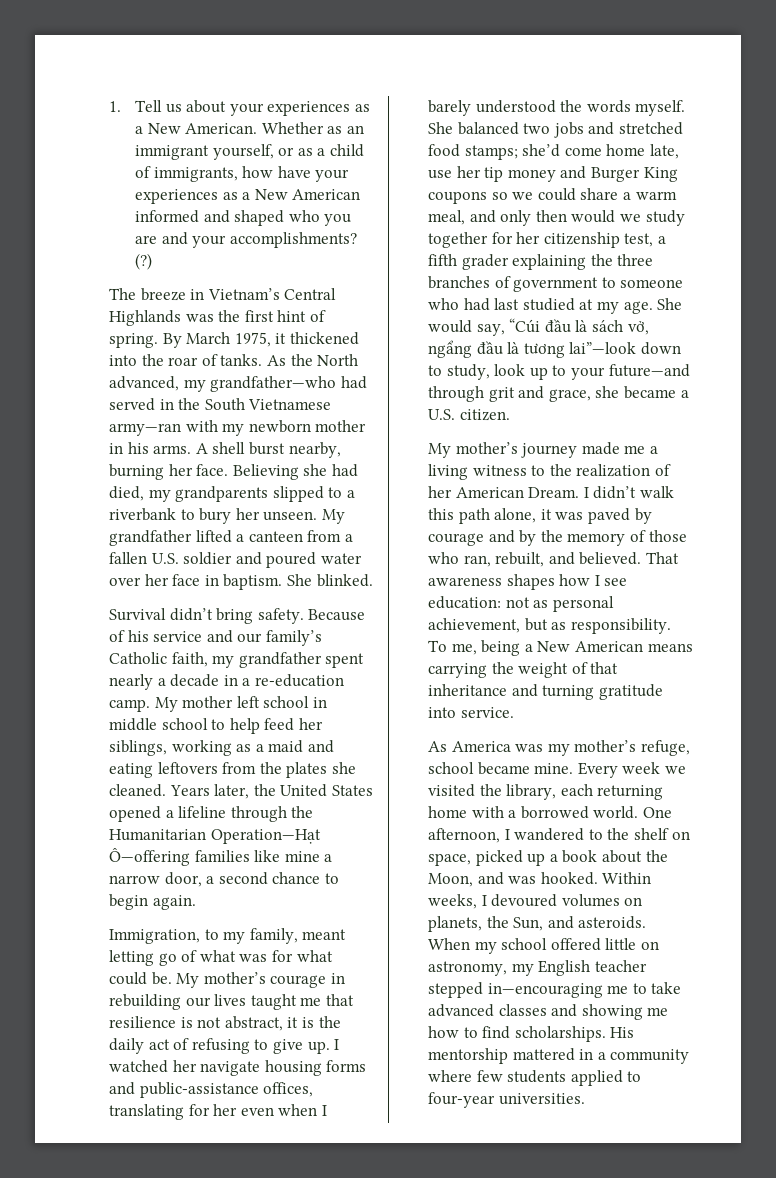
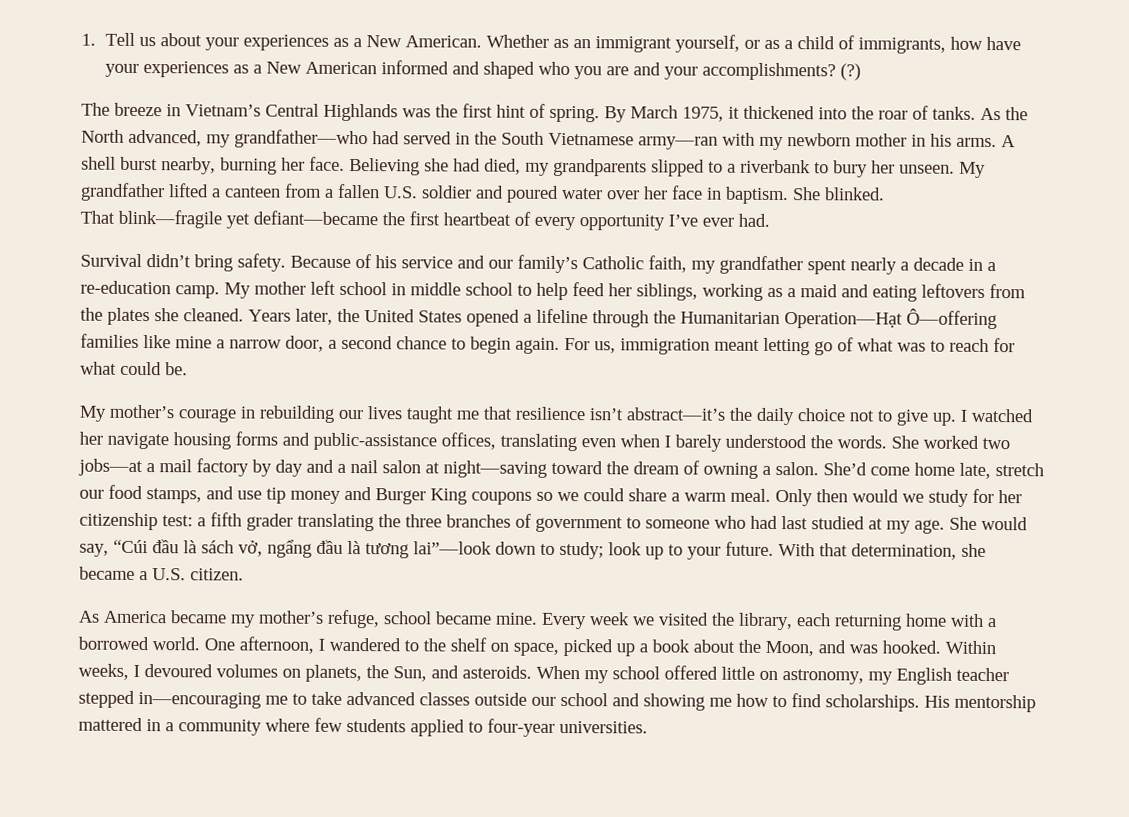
(373, 580) none -> [79,209,770,231] // That blink—fragile yet defiant—became the first heartbeat of every opportunity I’ve ever had.
[109,928,298,944] // Immigration, to my family, -> [563,337,710,355] For us, immigration
(268, 958) none -> [929,338,989,352] to reach
(172, 978) none -> (188, 369) //
[180,1016,341,1031] [109,1038,250,1054] is not abstract, it is the daily act of refusing -> [588,407,874,426] isn’t abstract—it’s the daily choice not
[188,1104,238,1116] for her -> (577, 442) none
[586,100,686,116] [428,122,684,138] [428,144,680,160] [428,166,481,179] words myself. She balanced two jobs and stretched food stamps; she’d come home late, use her -> [836,435,1010,450] [77,458,1044,480] [78,484,262,504] words. She worked two jobs—at a mail factory by day and a nail salon at night—saving toward the dream of owning a salon. She’d come home late, stretch our food stamps, and use
[428,210,532,226] meal, and only -> [729,488,813,507] meal. Only
[428,232,489,248] together -> (969, 498) none
[624,233,654,247] test, -> [161,515,193,527] test:
[512,254,587,270] explaining -> [296,513,374,532] translating
[446,364,490,380] study, -> [558,541,604,560] study;
[608,364,690,377] [428,386,591,402] future—and through grit and grace, -> [724,541,957,560] future. With that determination,
[428,442,659,458] [428,464,672,480] [428,486,675,499] [428,508,652,524] [428,530,687,546] [428,552,680,567] [428,574,628,590] [428,596,614,612] [428,618,671,634] [428,640,693,656] [428,662,619,678] [428,684,663,700] [428,707,514,718] // My mother’s journey made me a living witness to the realization of her American Dream. I didn’t walk this path alone, it was paved by courage and by the memory of those who ran, rebuilt, and believed. That awareness shapes how I see education: not as personal achievement, but as responsibility. To me, being a New American means carrying the weight of that inheritance and turning gratitude into service. -> (244, 574) none
[515,744,544,752] was -> [169,610,227,624] became
(547, 1010) none -> [473,692,608,707] outside our school

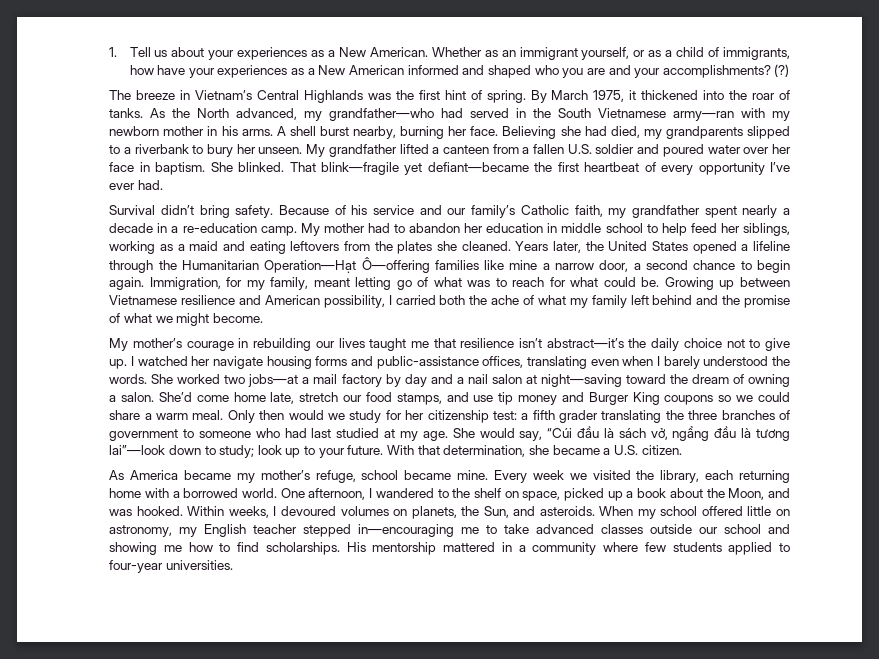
(885, 194) // -> (285, 167) none
[309,280,387,296] left school -> [367,223,544,233] had to abandon her education
[563,337,710,355] For us, immigration -> [149,277,309,290] Immigration, for my family,
(188, 369) none -> [664,277,790,290] [109,295,790,308] [109,313,263,326] Growing up between Vietnamese resilience and American possibility, I carried both the ache of what my family left behind and the promise of what we might become.

